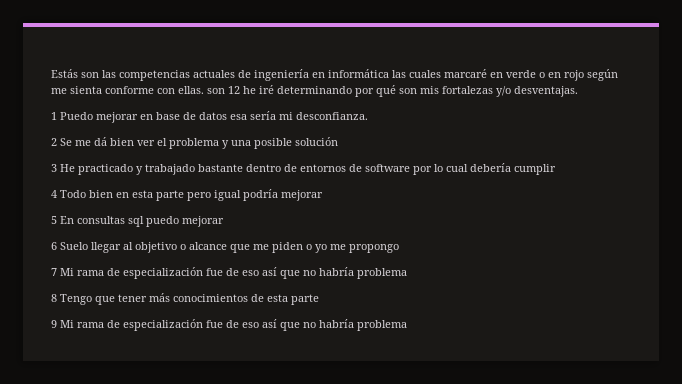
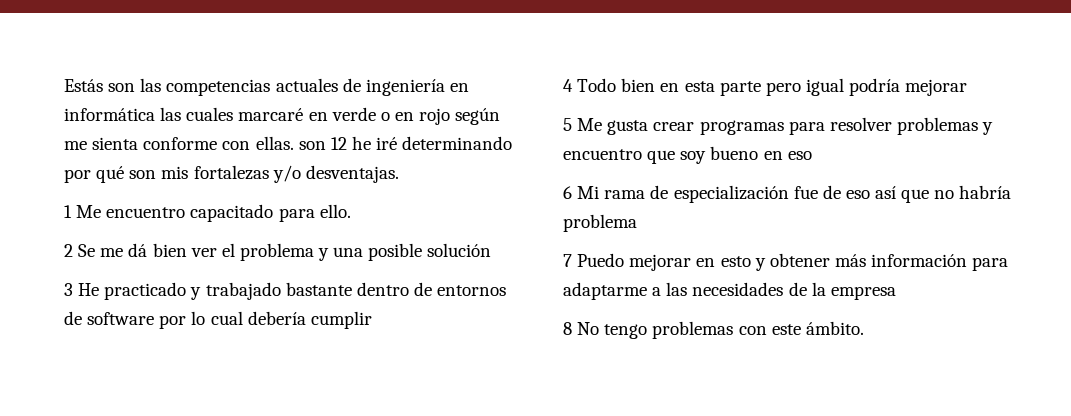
[60,111,368,123] Puedo mejorar en base de datos esa sería mi desconfianza. -> [76,204,351,222] Me encuentro capacitado para ello.
[60,216,224,227] [51,242,399,253] [51,268,57,276] En consultas sql puedo mejorar // 6 Suelo llegar al objetivo o alcance que me piden o yo me propongo // 7 -> [577,117,994,135] [563,146,812,164] [563,186,572,199] Me gusta crear programas para resolver problemas y encuentro que soy bueno en eso // 6
[51,293,319,305] [51,319,407,331] 8 Tengo que tener más conocimientos de esta parte // 9 Mi rama de especialización fue de eso así que no habría problema -> [563,253,1009,271] [563,282,896,300] [563,321,864,339] 7 Puedo mejorar en esto y obtener más información para adaptarme a las necesidades de la empresa // 8 No tengo problemas con este ámbito.

